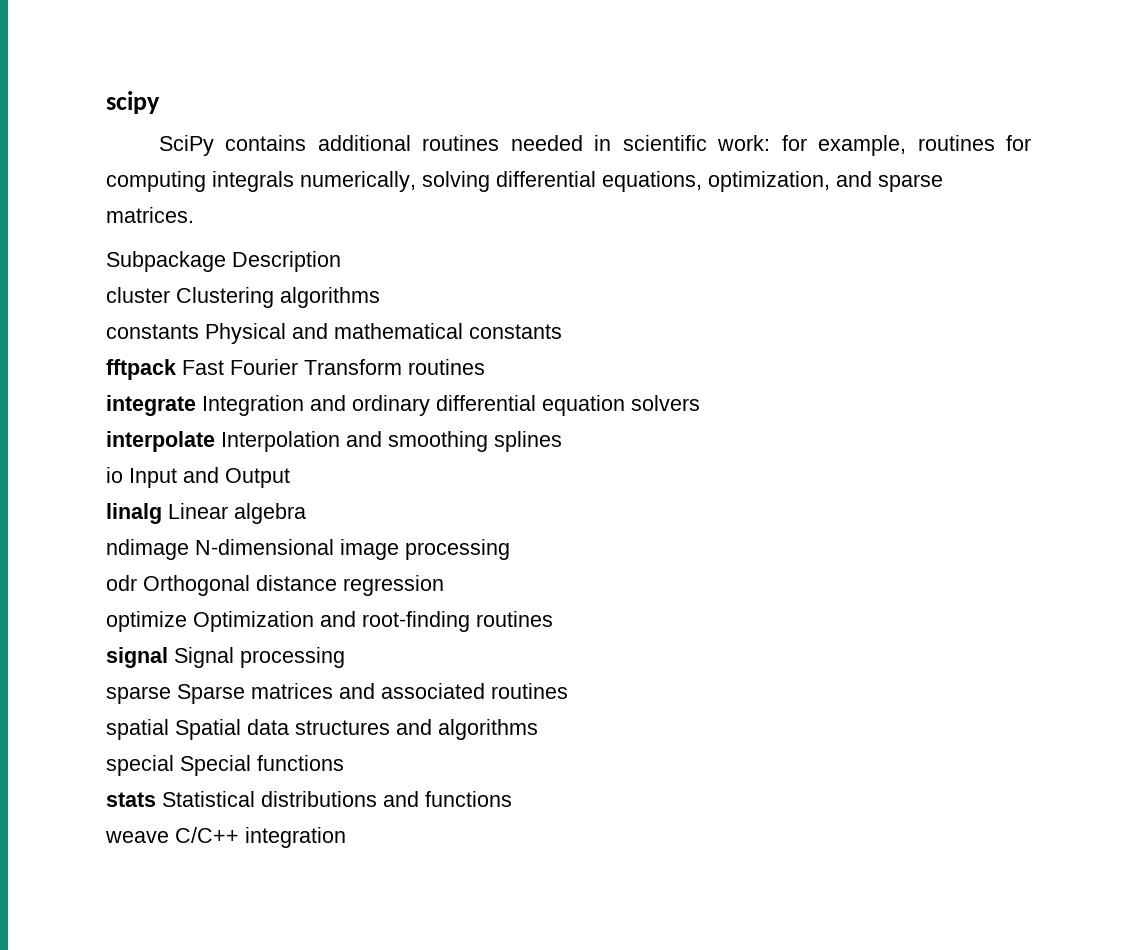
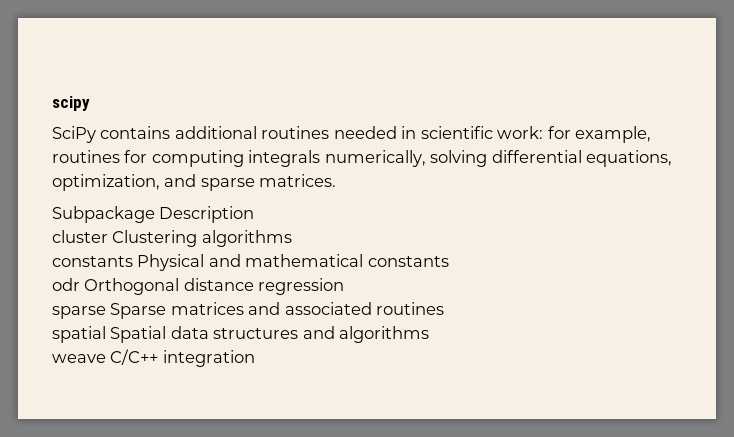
[106,359,485,380] [106,395,700,416] [106,431,562,452] [106,467,290,488] [106,503,306,524] [106,539,510,560] [106,575,444,596] [106,611,553,632] [106,647,345,668] fftpack Fast Fourier Transform routines // integrate Integration and ordinary differential equation solvers // interpolate Interpolation and smoothing splines // io Input and Output // linalg Linear algebra // ndimage N-dimensional image processing // odr Orthogonal distance regression // optimize Optimization and root-finding routines // signal Signal processing -> [52,278,345,295] odr Orthogonal distance regression
[106,755,344,776] [106,791,512,807] // special Special functions // stats Statistical distributions and functions -> (430, 334) none

